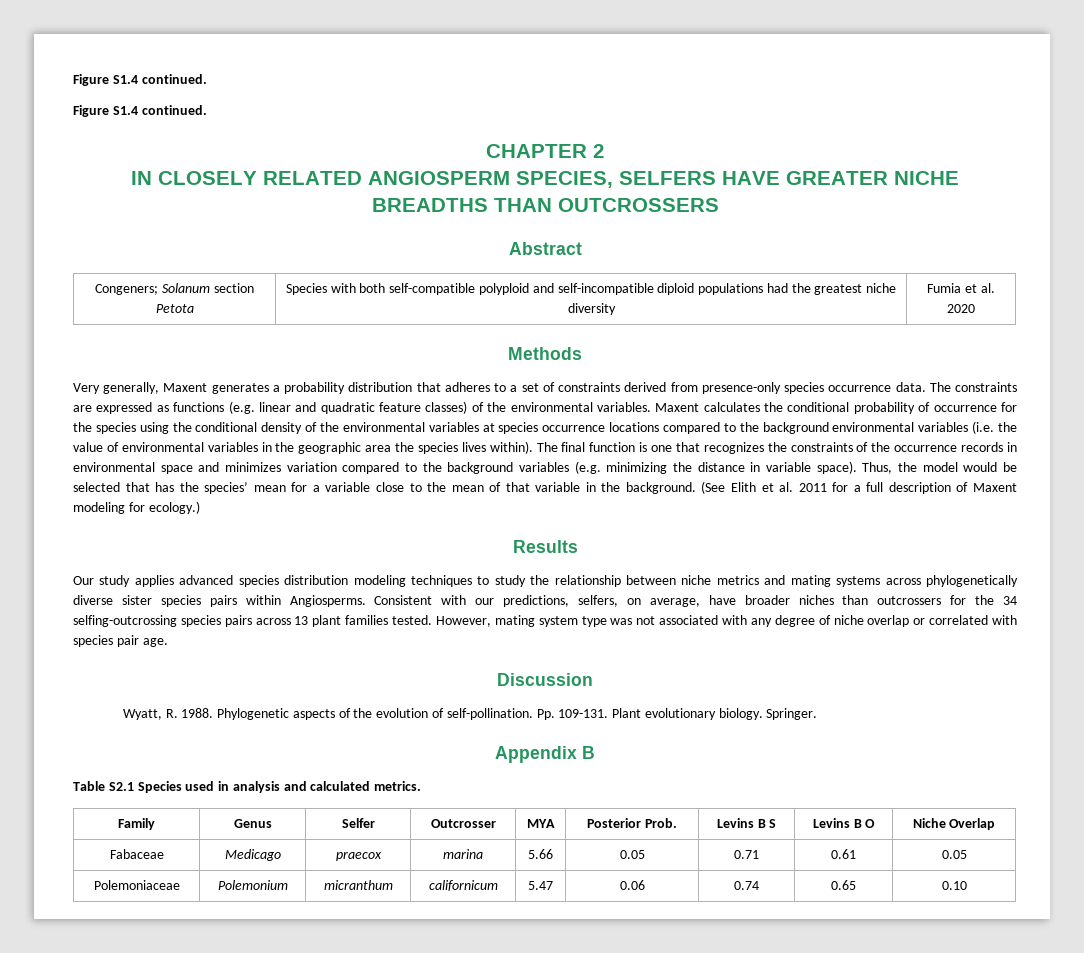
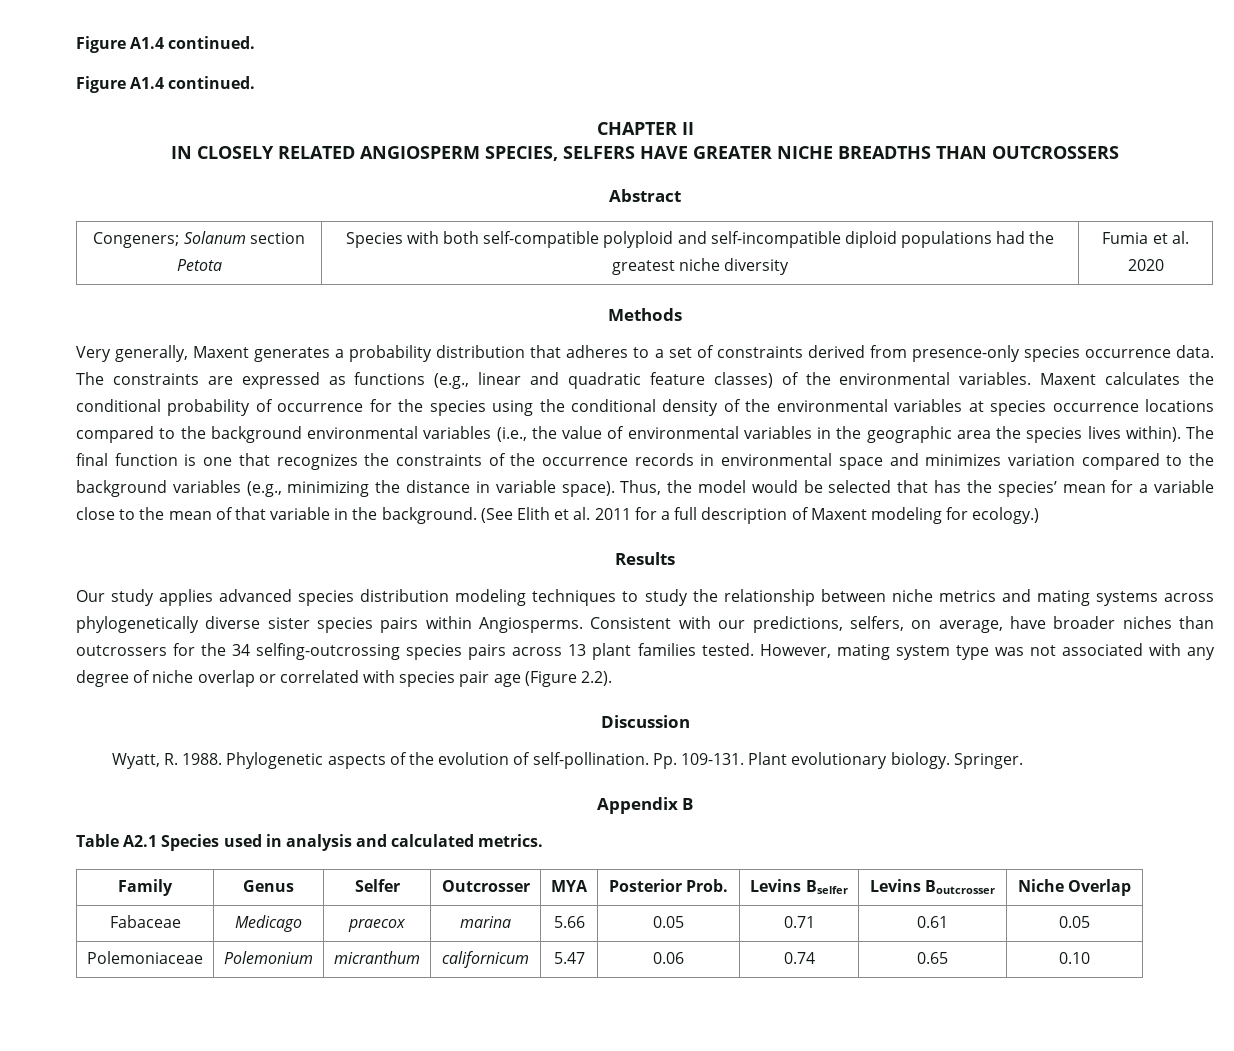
[73,74,138,86] Figure S1.4 -> [76,36,165,53] Figure A1.4
[112,106,138,115] S1.4 -> [130,77,165,89] A1.4
[593,144,604,158] 2 -> [681,122,694,135] II
[228,401,255,414] (e.g. -> [434,373,470,389] (e.g.,
[972,421,995,434] (i.e. -> [496,427,527,442] (i.e.,
[574,461,601,474] (e.g. -> [246,481,282,497] (e.g.,
[142,638,168,647] age. -> [493,671,613,687] age (Figure 2.2).
[108,782,134,791] S2.1 -> [123,835,158,847] A2.1
[757,819,777,828] [812,818,876,828] B S | Levins B O -> [805,880,848,894] [869,879,996,894] Bselfer | Levins Boutcrosser

